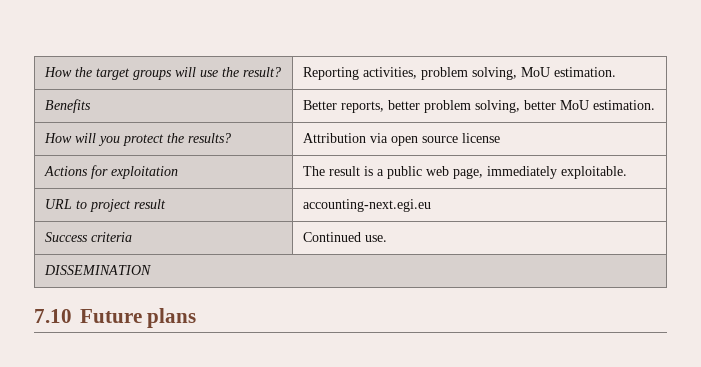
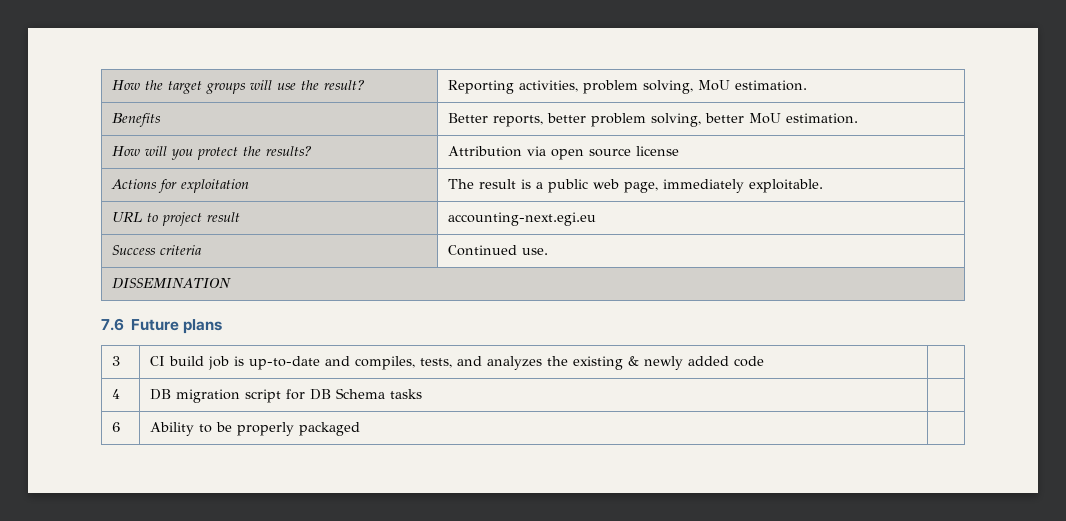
[34,309,72,323] 7.10 -> [101,318,124,331] 7.6
(197, 318) none -> [112,356,121,366] [150,356,765,370] [112,389,121,399] [150,388,423,403] [112,422,121,432] [150,422,361,436] // 3 | CI build job is up-to-date and compiles, tests, and analyzes the existing & newly added code | // 4 | DB migration script for DB Schema tasks | // 6 | Ability to be properly packaged |

